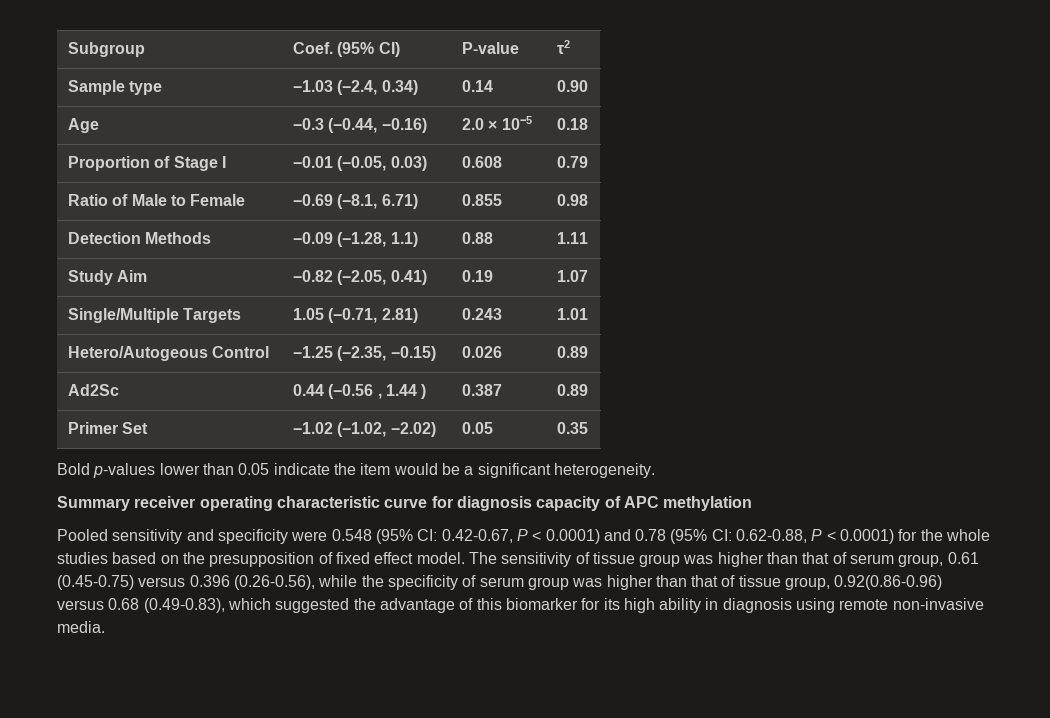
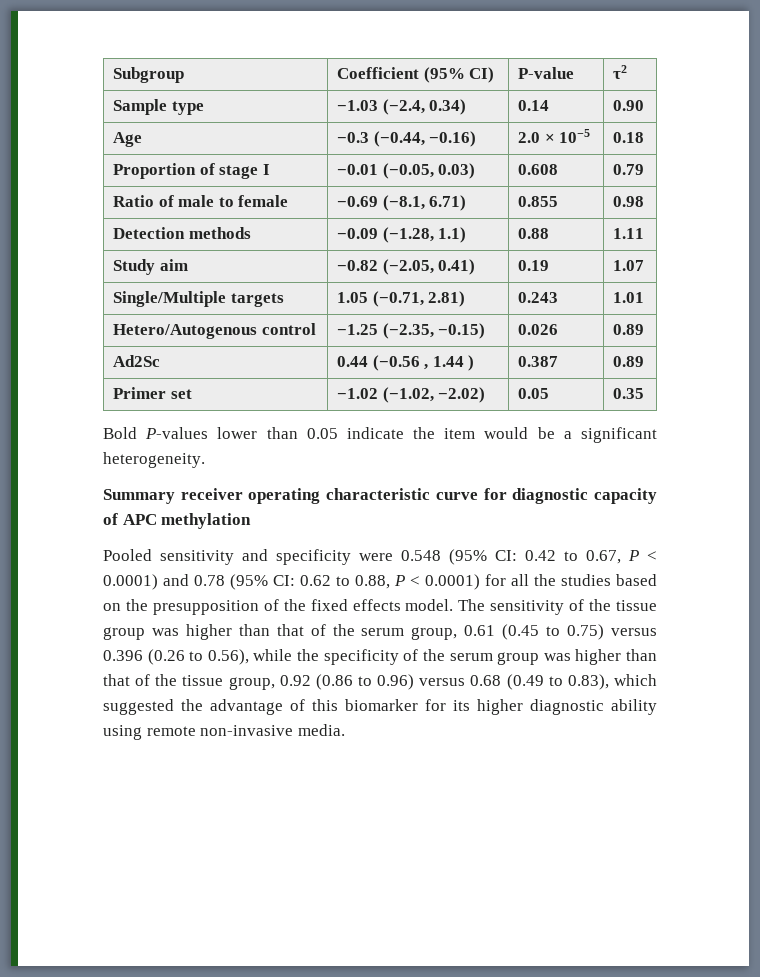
[293,42,334,54] Coef. -> [337,67,420,79] Coefficient
[173,156,218,171] Stage -> [219,165,259,179] stage
[131,194,246,206] Male to Female -> [178,195,289,207] male to female
[145,232,212,244] Methods -> [188,227,251,239] methods
[117,270,148,282] Aim -> [159,259,188,271] aim
[183,308,242,323] Targets -> [230,293,284,307] targets
[68,346,270,361] Hetero/Autogeous Control -> [113,323,316,339] Hetero/Autogenous control
[122,422,149,434] Set -> [170,389,192,399] set
[93,463,156,478] p-values -> [145,427,209,439] P-values
[456,496,532,511] diagnosis -> [512,488,589,504] diagnostic
[441,529,513,543] 0.42-0.67, -> [525,550,621,564] 0.42 to 0.67,
[736,529,808,543] 0.62-0.88, -> [300,575,390,589] 0.62 to 0.88,
[920,529,991,541] the whole -> [511,574,556,586] all the
[335,552,414,564] fixed effect -> [283,599,401,611] the fixed effects
(590, 558) none -> [589,599,612,611] the
(847, 558) none -> [332,624,355,636] the
[57,575,315,590] (0.45-0.75) versus 0.396 (0.26-0.56), -> [502,624,657,640] [103,649,249,665] (0.45 to 0.75) versus 0.396 (0.26 to 0.56),
(477, 581) none -> [422,649,445,661] the
(736, 581) none -> [155,674,178,686] the
[834,575,943,590] [57,598,225,613] 0.92(0.86-0.96) versus 0.68 (0.49-0.83), -> [279,674,609,690] 0.92 (0.86 to 0.96) versus 0.68 (0.49 to 0.83),
[623,598,792,613] high ability in diagnosis -> [477,699,657,715] higher diagnostic ability

